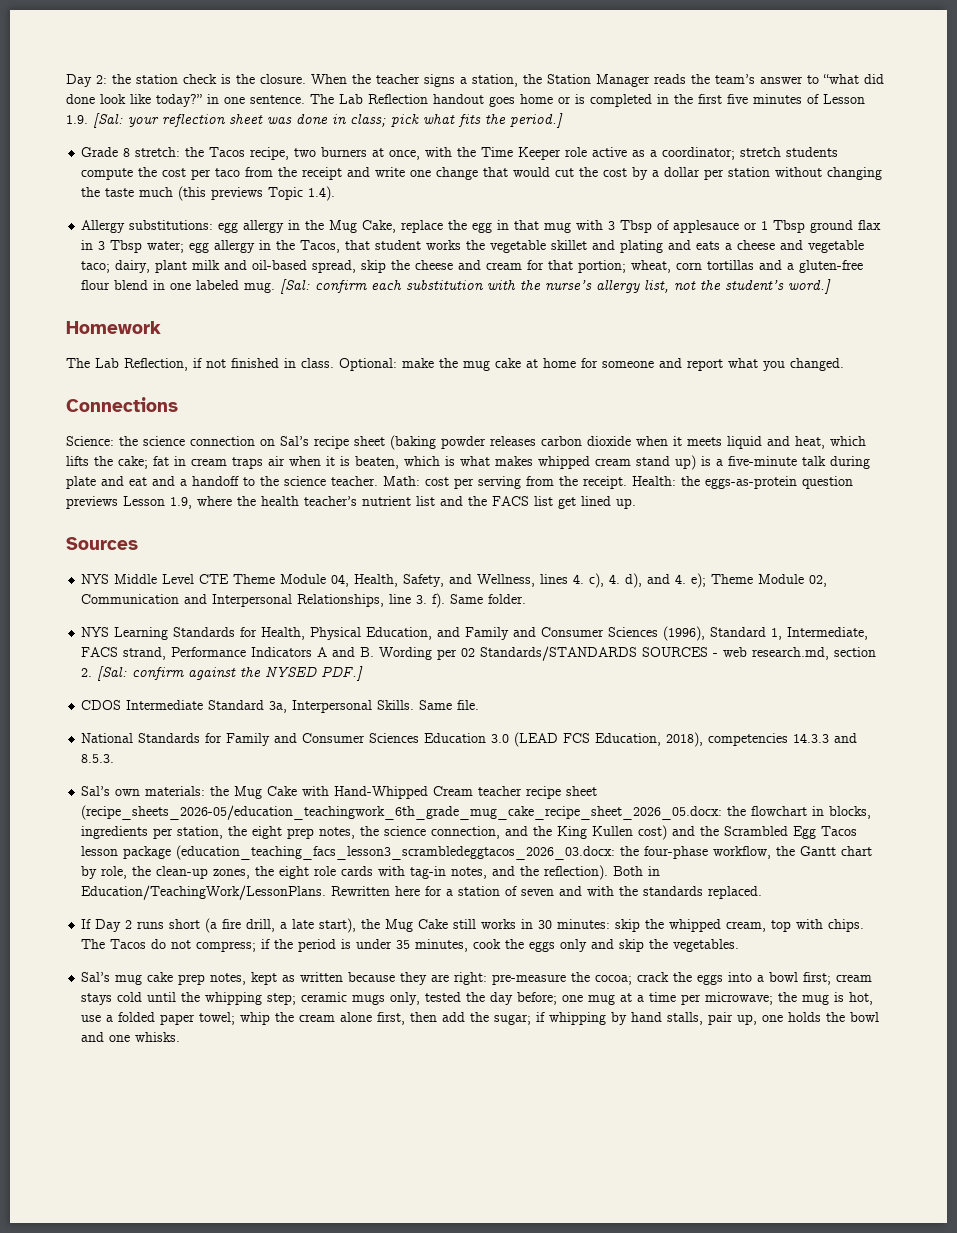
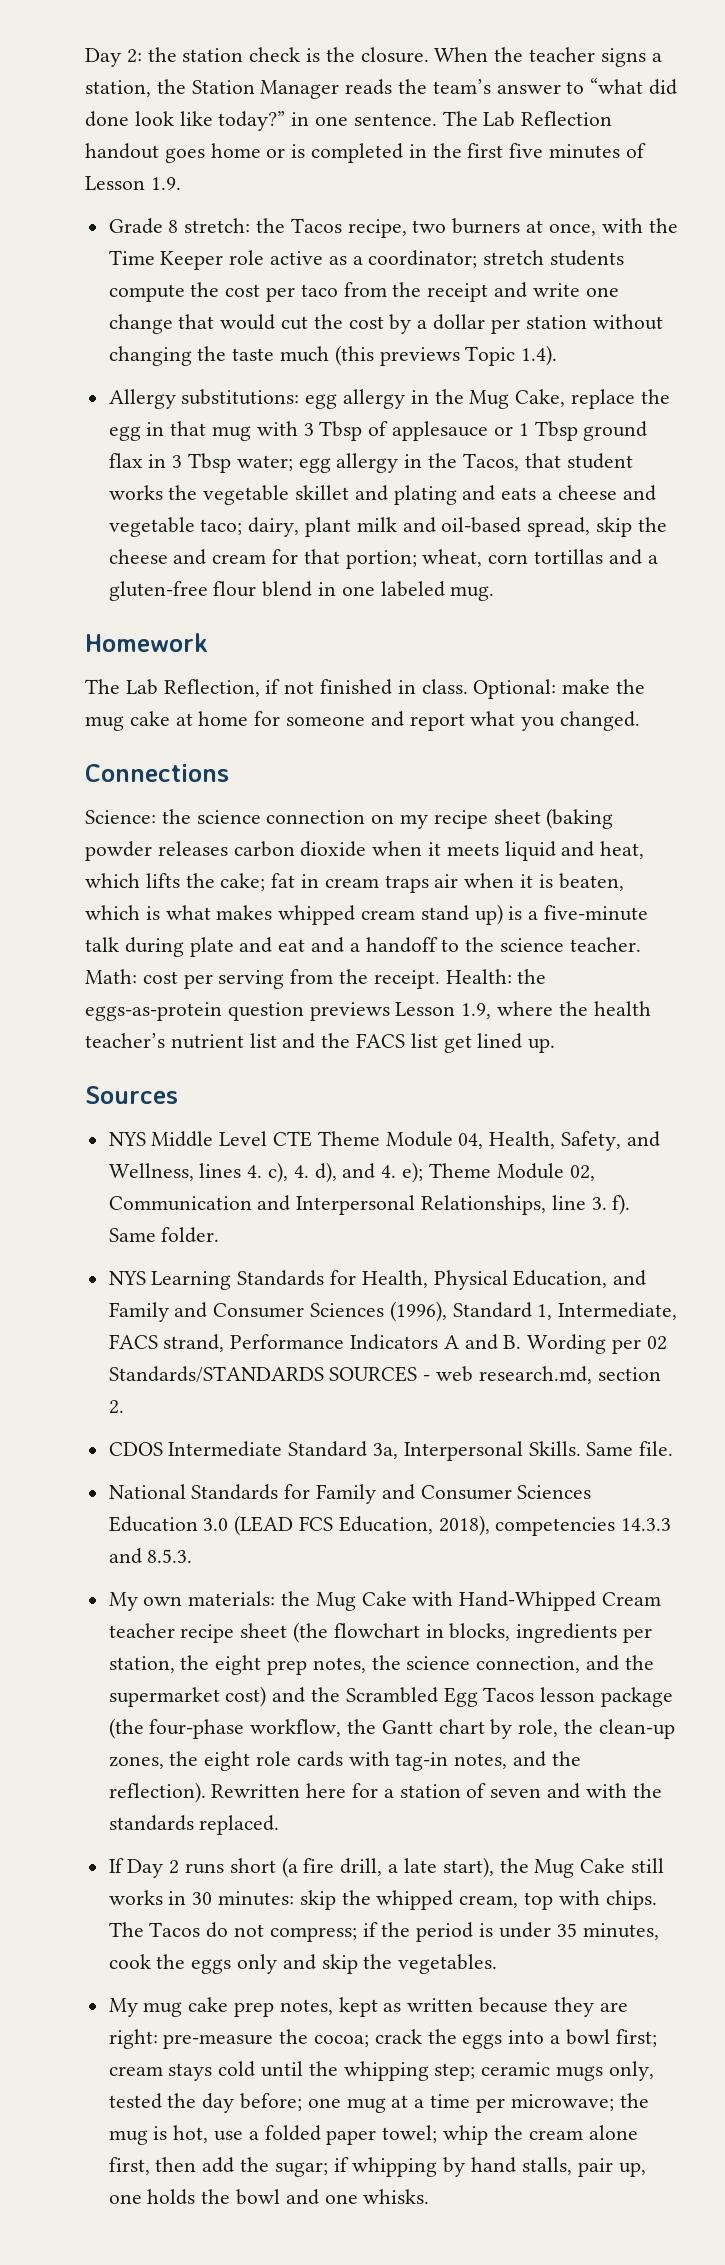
[93,113,563,128] [Sal: your reflection sheet was done in class; pick what fits the period.] -> (181, 183) none
[280,279,832,294] [Sal: confirm each substitution with the nurse’s allergy list, not the student’s word.] -> (495, 593) none
[280,436,309,446] Sal’s -> [400,814,429,829] my
[97,666,364,681] [Sal: confirm against the NYSED PDF.] -> (124, 1407) none
[81,786,111,796] Sal’s -> [108,1592,138,1611] My
[81,805,747,820] (recipe_sheets_2026-05/education_teachingwork_6th_grade_mug_cake_recipe_sheet_2026_05.docx: the -> [293,1622,329,1643] (the
[557,826,634,839] King Kullen -> [108,1687,220,1707] supermarket
[176,845,640,860] (education_teaching_facs_lesson3_scrambledeggtacos_2026_03.docx: the -> [108,1718,144,1739] (the
[613,866,661,876] [81,885,327,900] Both in Education/TeachingWork/LessonPlans. -> (206, 1792) none
[81,972,111,982] Sal’s -> [108,1998,138,2017] My

